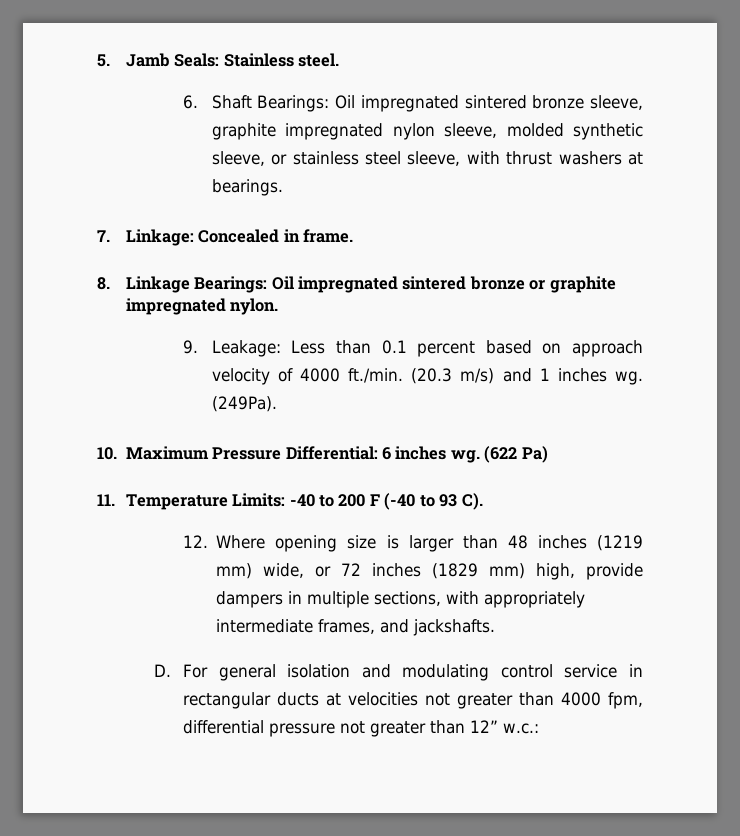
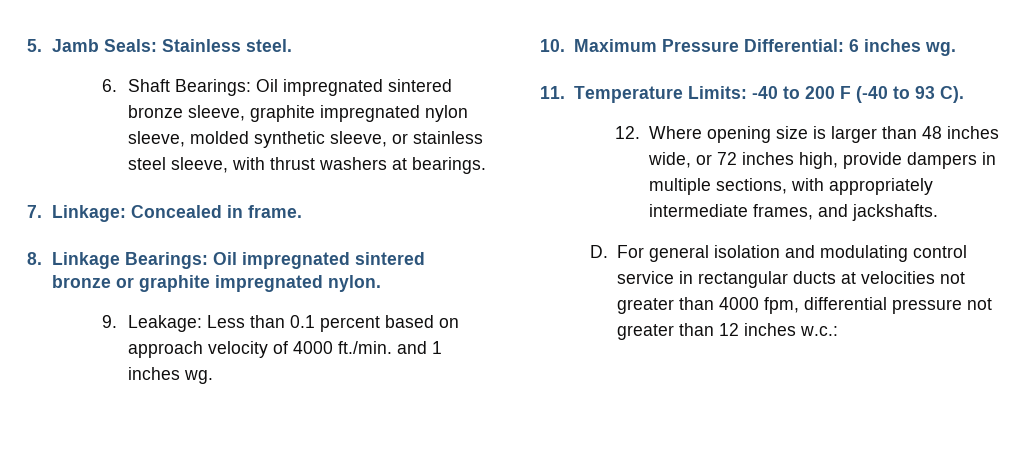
[411,368,495,384] (20.3 m/s) -> (392, 347) none
[211,396,277,412] (249Pa). -> (213, 377) none
[484,446,548,463] (622 Pa) -> (956, 49) none
[597,535,643,551] [216,563,253,579] (1219 mm) -> (1000, 132) none
[432,563,526,579] (1829 mm) -> (795, 158) none
[470,720,499,733] 12” -> [719,323,797,336] 12 inches

